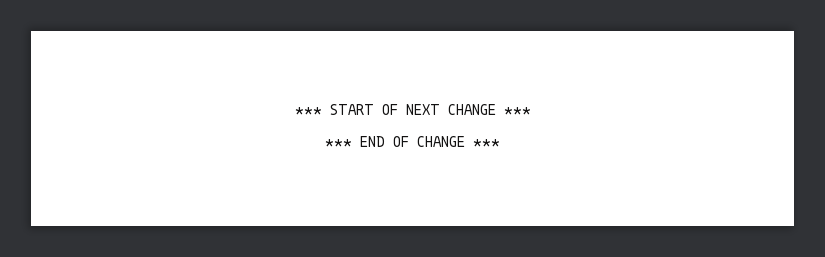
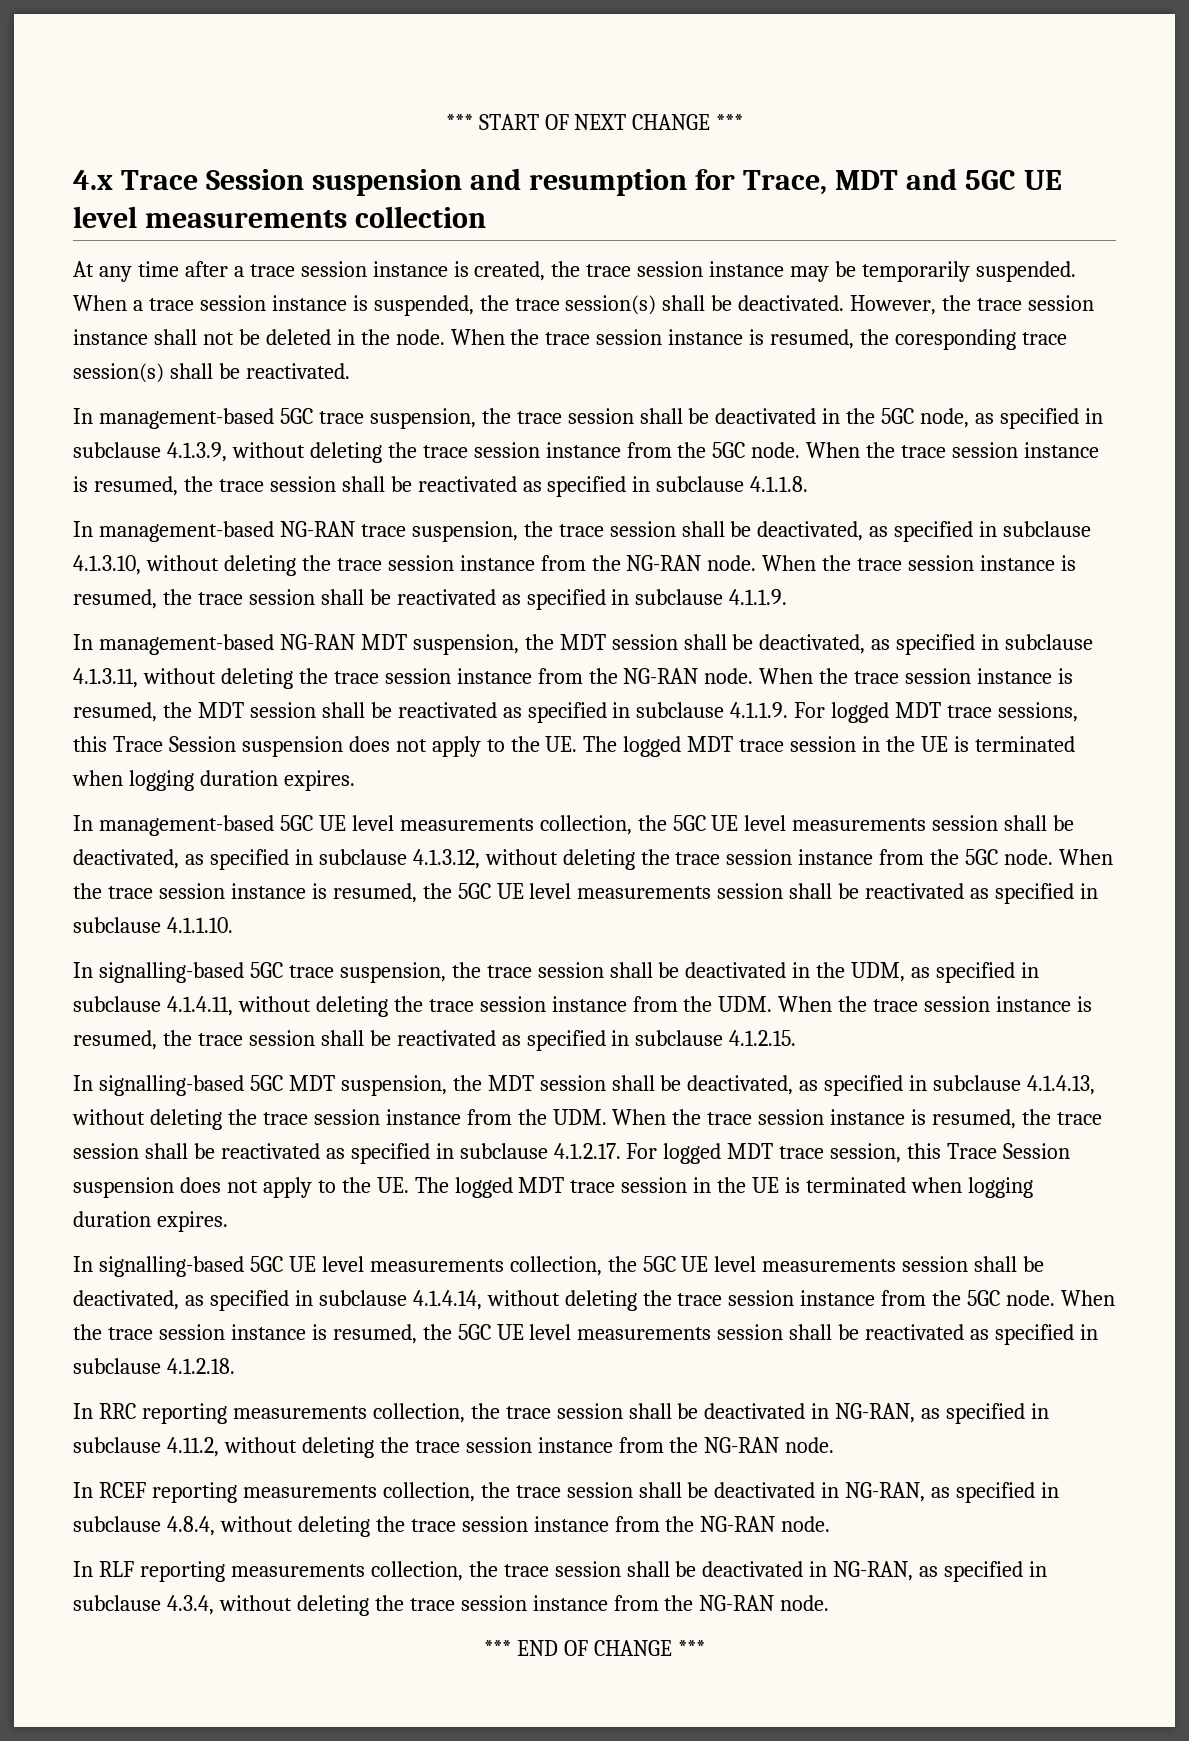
(531, 111) none -> [73,168,1062,196] [73,206,486,228] [73,261,1076,282] [73,295,1095,316] [73,329,1067,350] [73,363,350,383] [73,408,1103,429] [73,442,1100,463] [73,476,809,497] [73,521,1092,542] [73,555,1077,576] [73,589,788,610] [73,634,1094,655] [73,668,1074,689] [73,702,1079,723] [73,736,1075,757] [72,770,355,791] [73,815,1075,836] [73,849,1114,870] [73,883,1098,904] [73,917,233,933] [73,962,1040,983] [73,996,1093,1017] [73,1030,797,1051] [73,1075,1096,1096] [72,1109,1102,1130] [73,1143,1071,1164] [73,1177,1033,1198] [73,1211,228,1232] [73,1256,1045,1277] [73,1290,1116,1311] [73,1324,1098,1345] [73,1358,235,1374] [73,1403,1050,1424] [73,1437,835,1458] [73,1482,1060,1503] [73,1516,831,1537] [73,1561,1048,1582] [73,1595,830,1616] // 4.x Trace Session suspension and resumption for Trace, MDT and 5GC UE level measurements collection // At any time after a trace session instance is created, the trace session instance may be temporarily suspended. When a trace session instance is suspended, the trace session(s) shall be deactivated. However, the trace session instance shall not be deleted in the node. When the trace session instance is resumed, the coresponding trace session(s) shall be reactivated. // In management-based 5GC trace suspension, the trace session shall be deactivated in the 5GC node, as specified in subclause 4.1.3.9, without deleting the trace session instance from the 5GC node. When the trace session instance is resumed, the trace session shall be reactivated as specified in subclause 4.1.1.8. // In management-based NG-RAN trace suspension, the trace session shall be deactivated, as specified in subclause 4.1.3.10, without deleting the trace session instance from the NG-RAN node. When the trace session instance is resumed, the trace session shall be reactivated as specified in subclause 4.1.1.9. // In management-based NG-RAN MDT suspension, the MDT session shall be deactivated, as specified in subclause 4.1.3.11, without deleting the trace session instance from the NG-RAN node. When the trace session instance is resumed, the MDT session shall be reactivated as specified in subclause 4.1.1.9. For logged MDT trace sessions, this Trace Session suspension does not apply to the UE. The logged MDT trace session in the UE is terminated when logging duration expires. // In management-based 5GC UE level measurements collection, the 5GC UE level measurements session shall be deactivated, as specified in subclause 4.1.3.12, without deleting the trace session instance from the 5GC node. When the trace session instance is resumed, the 5GC UE level measurements session shall be reactivated as specified in subclause 4.1.1.10. // In signalling-based 5GC trace suspension, the trace session shall be deactivated in the UDM, as specified in subclause 4.1.4.11, without deleting the trace session instance from the UDM. When the trace session instance is resumed, the trace session shall be reactivated as specified in subclause 4.1.2.15. // In signalling-based 5GC MDT suspension, the MDT session shall be deactivated, as specified in subclause 4.1.4.13, without deleting the trace session instance from the UDM. When the trace session instance is resumed, the trace session shall be reactivated as specified in subclause 4.1.2.17. For logged MDT trace session, this Trace Session suspension does not apply to the UE. The logged MDT trace session in the UE is terminated when logging duration expires. // In signalling-based 5GC UE level measurements collection, the 5GC UE level measurements session shall be deactivated, as specified in subclause 4.1.4.14, without deleting the trace session instance from the 5GC node. When the trace session instance is resumed, the 5GC UE level measurements session shall be reactivated as specified in subclause 4.1.2.18. // In RRC reporting measurements collection, the trace session shall be deactivated in NG-RAN, as specified in subclause 4.11.2, without deleting the trace session instance from the NG-RAN node. // In RCEF reporting measurements collection, the trace session shall be deactivated in NG-RAN, as specified in subclause 4.8.4, without deleting the trace session instance from the NG-RAN node. // In RLF reporting measurements collection, the trace session shall be deactivated in NG-RAN, as specified in subclause 4.3.4, without deleting the trace session instance from the NG-RAN node.

